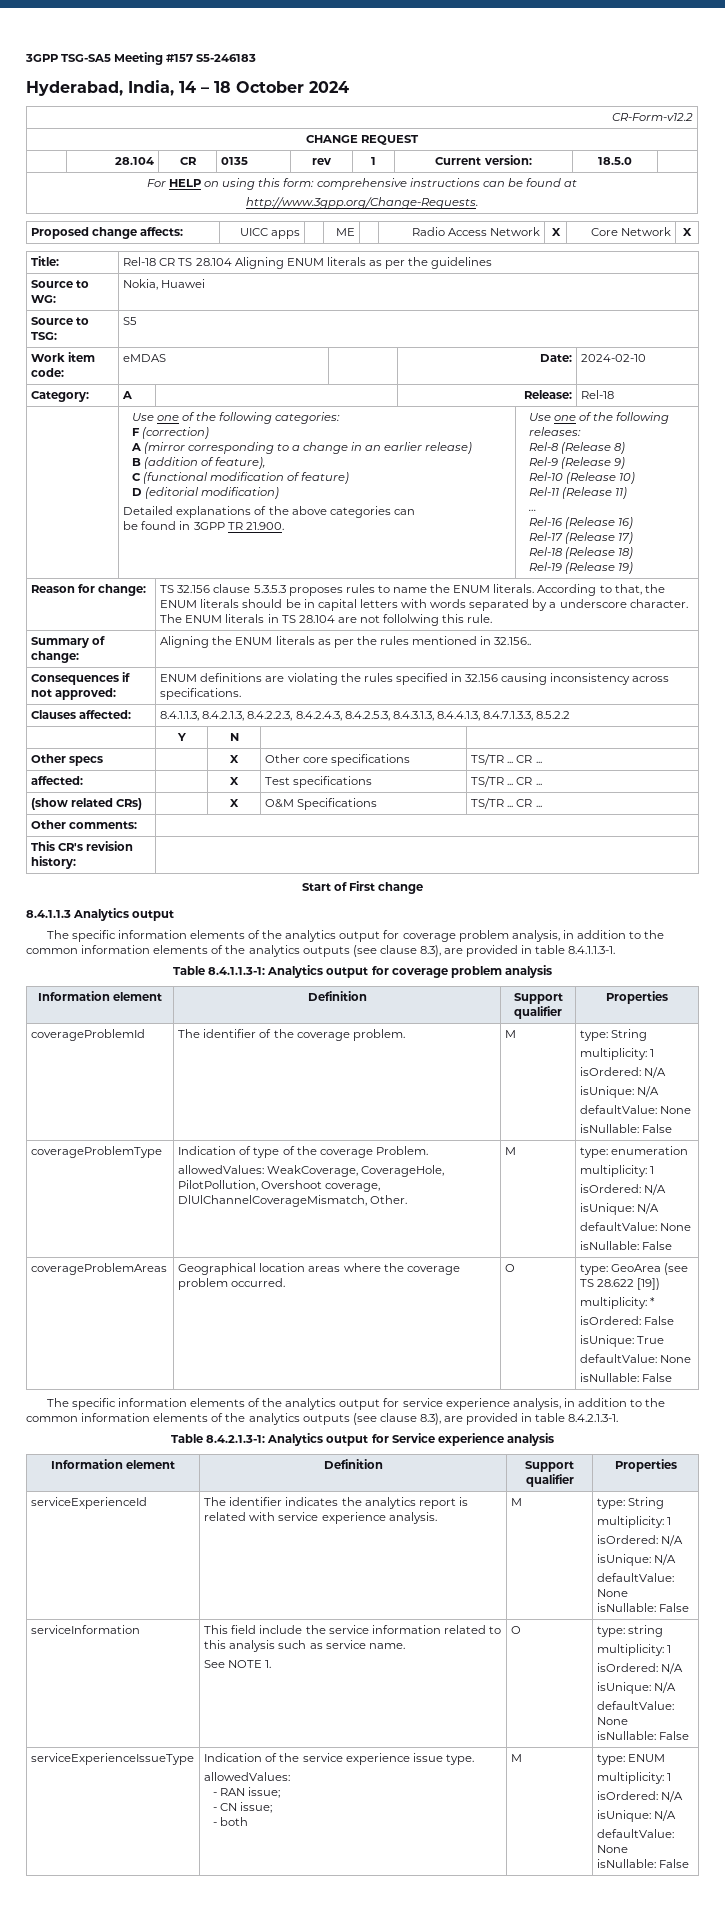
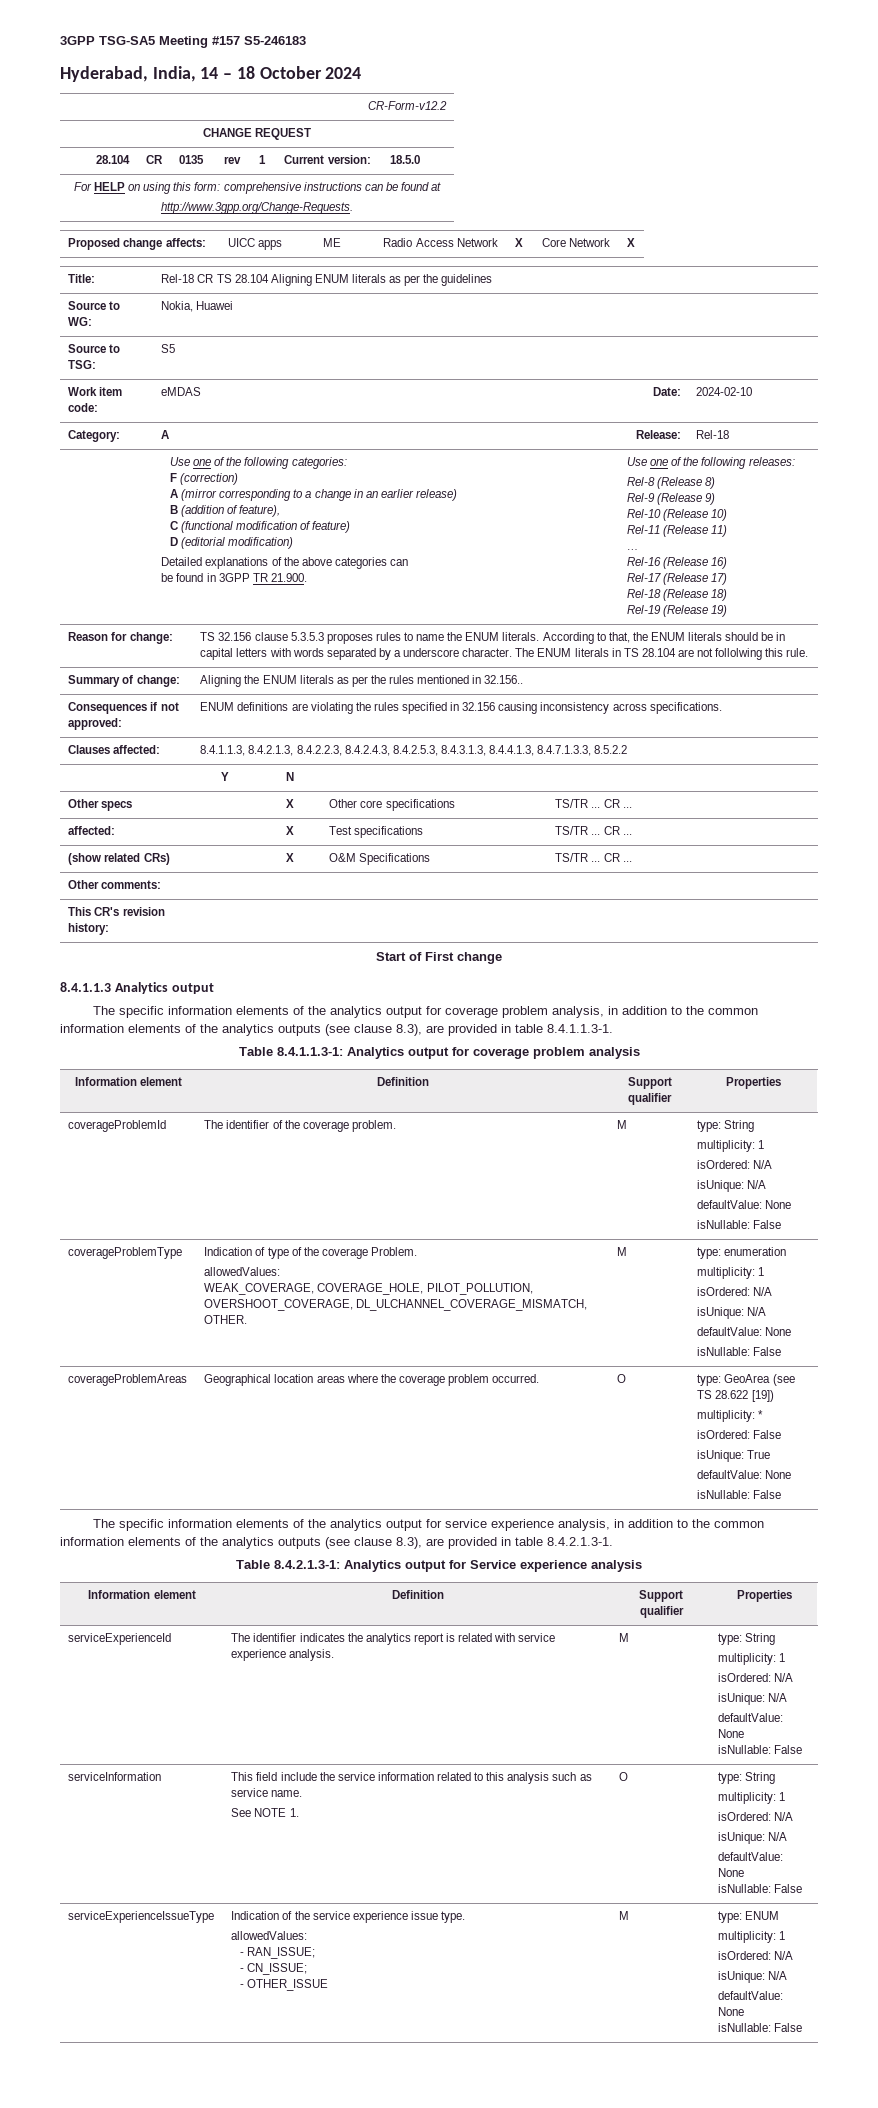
[267,1165,445,1177] [178,1180,381,1192] [178,1195,408,1207] WeakCoverage, CoverageHole, PilotPollution, Overshoot coverage, DlUlChannelCoverageMismatch, Other. -> [204,1283,533,1295] [204,1299,588,1311] [204,1315,248,1324] // WEAK_COVERAGE, COVERAGE_HOLE, PILOT_POLLUTION, OVERSHOOT_COVERAGE, DL_ULCHANNEL_COVERAGE_MISMATCH, OTHER.
[628,1625,664,1637] string -> [745,1772,776,1784] String
[219,1787,280,1798] [212,1802,272,1813] [212,1817,248,1826] RAN issue; // - CN issue; // - both -> [247,1947,316,1959] [240,1963,308,1975] [240,1979,329,1991] RAN_ISSUE; // - CN_ISSUE; // - OTHER_ISSUE

